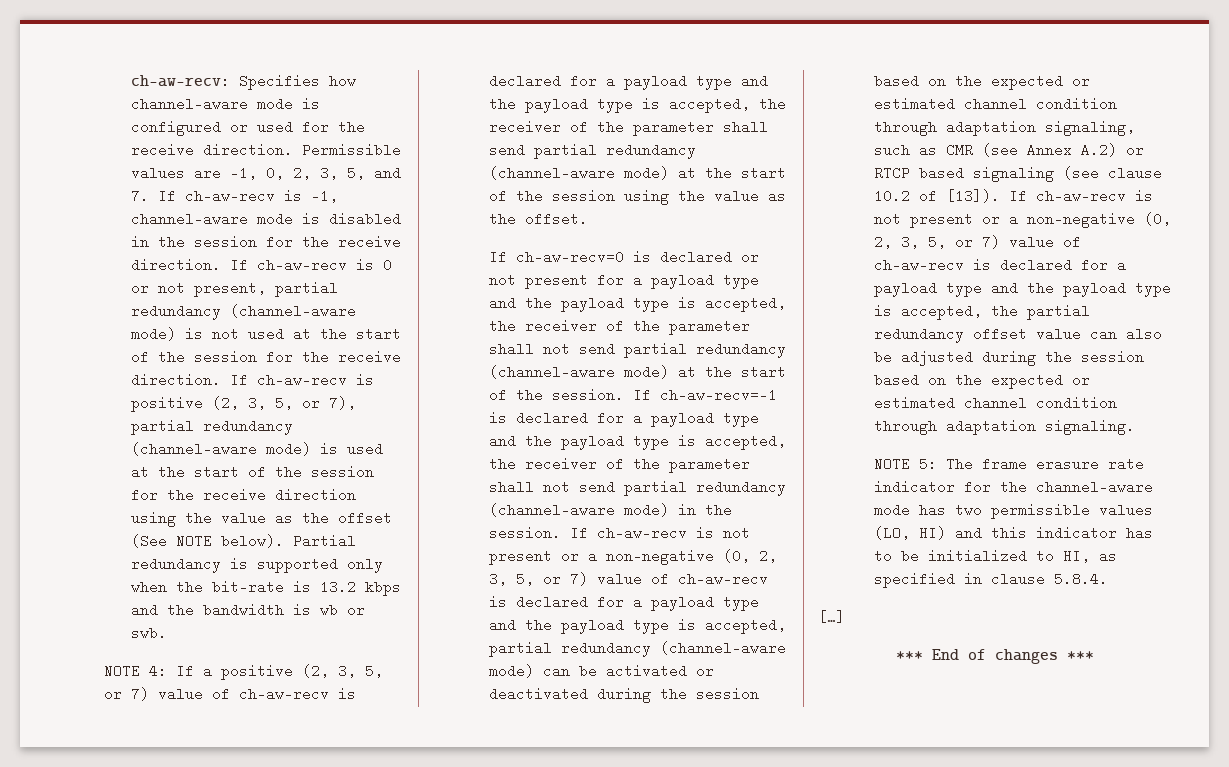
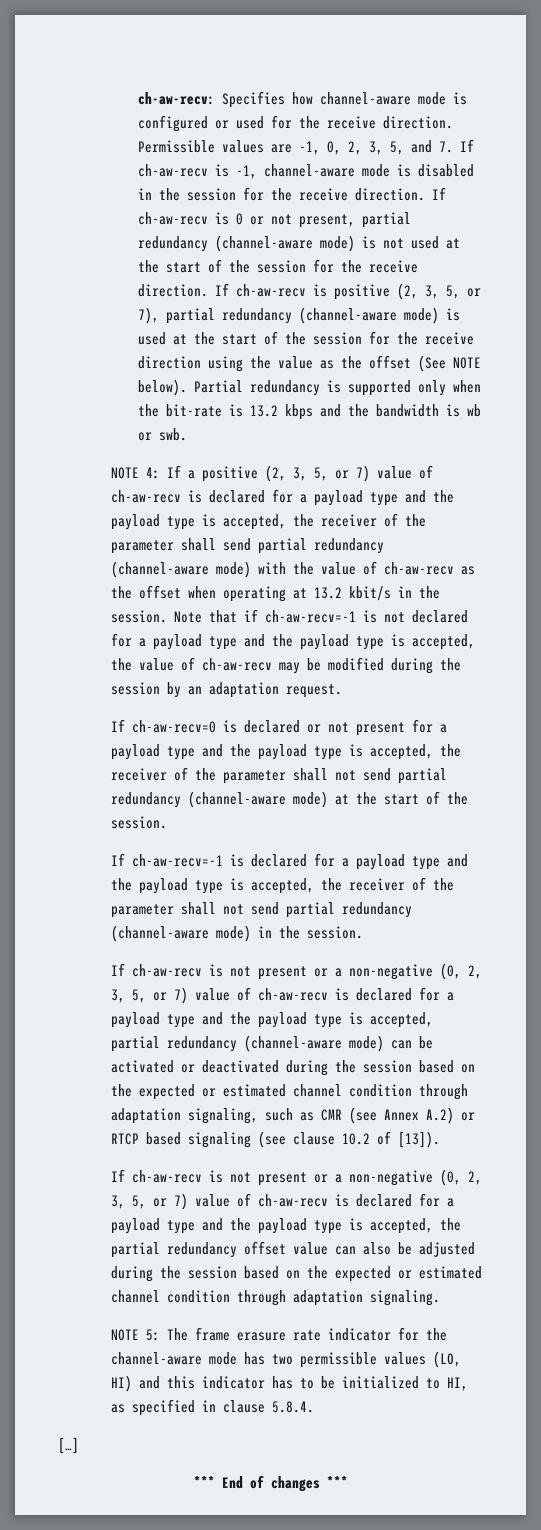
[677,166,786,180] [488,189,786,205] [488,212,588,226] at the start of the session using the value as the offset. -> [258,561,476,575] [111,585,441,602] [111,609,469,623] [111,633,476,650] [111,657,462,674] [111,682,343,698] with the value of ch-aw-recv as the offset when operating at 13.2 kbit/s in the session. Note that if ch-aw-recv=-1 is not declared for a payload type and the payload type is accepted, the value of ch-aw-recv may be modified during the session by an adaptation request.
(624, 395) none -> (168, 822) //
(561, 533) none -> (364, 932) //
(1000, 196) none -> (441, 1139) //

